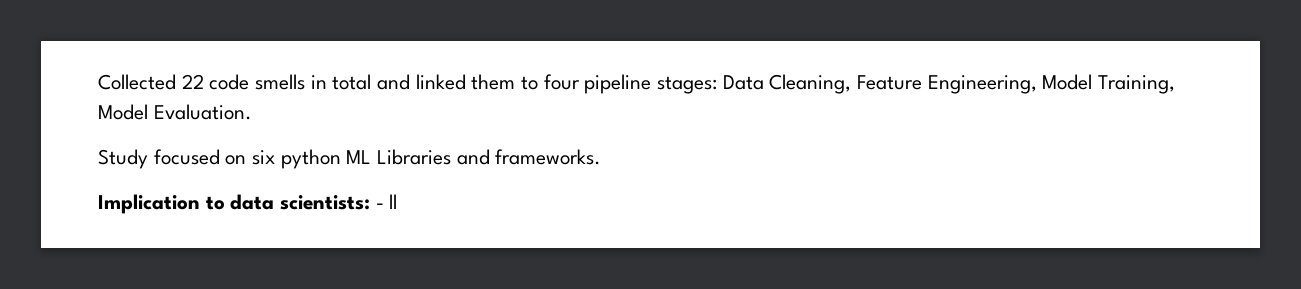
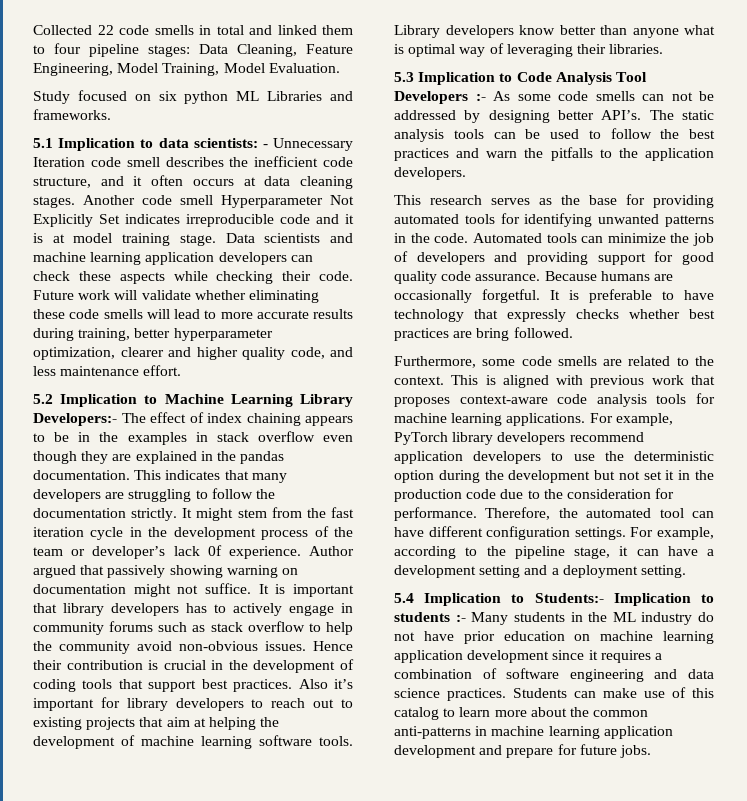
(602, 157) none -> [33,138,53,148] 5.1
[389,194,398,209] ll -> [273,138,353,151] [33,156,353,167] [33,175,353,189] [33,195,354,208] [33,214,354,227] [33,233,353,246] [33,252,313,265] [33,271,353,284] [33,290,319,303] [33,309,353,319] [33,328,273,341] [33,347,353,360] [33,365,182,376] [33,394,353,407] [33,412,353,426] [33,431,353,445] [33,451,285,464] [33,470,287,483] [33,488,275,502] [33,507,354,521] [33,526,353,540] [33,545,354,559] [33,565,298,578] [33,583,354,597] [33,603,353,616] [33,621,353,635] [33,641,353,654] [33,659,354,673] [33,679,353,692] [33,697,353,711] [33,717,280,730] [33,735,353,749] [394,25,715,38] [394,43,664,57] [394,72,647,85] [394,91,714,104] [394,110,714,123] [394,128,715,142] [394,147,714,161] [394,167,466,180] [394,194,714,208] [394,213,714,227] [394,233,714,246] [394,251,714,265] [394,271,673,284] [394,289,714,303] [394,309,715,322] [394,327,573,341] [394,356,714,368] [394,375,715,388] [394,393,715,407] [394,413,673,426] [394,432,644,445] [394,451,714,464] [394,470,714,483] [394,488,675,502] [394,507,714,521] [394,526,714,540] [394,546,714,559] [394,565,686,578] [394,593,714,606] [394,612,714,625] [394,631,714,644] [394,650,662,663] [394,668,714,682] [394,687,714,701] [394,707,649,720] [394,726,673,739] [394,744,651,758] Unnecessary Iteration code smell describes the inefficient code structure, and it often occurs at data cleaning stages. Another code smell Hyperparameter Not Explicitly Set indicates irreproducible code and it is at model training stage. Data scientists and machine learning application developers can check these aspects while checking their code. Future work will validate whether eliminating these code smells will lead to more accurate results during training, better hyperparameter optimization, clearer and higher quality code, and less maintenance effort. // 5.2 Implication to Machine Learning Library Developers:- The effect of index chaining appears to be in the examples in stack overflow even though they are explained in the pandas documentation. This indicates that many developers are struggling to follow the documentation strictly. It might stem from the fast iteration cycle in the development process of the team or developer’s lack 0f experience. Author argued that passively showing warning on documentation might not suffice. It is important that library developers has to actively engage in community forums such as stack overflow to help the community avoid non-obvious issues. Hence their contribution is crucial in the development of coding tools that support best practices. Also it’s important for library developers to reach out to existing projects that aim at helping the development of machine learning software tools. Library developers know better than anyone what is optimal way of leveraging their libraries. // 5.3 Implication to Code Analysis Tool Developers :- As some code smells can not be addressed by designing better API’s. The static analysis tools can be used to follow the best practices and warn the pitfalls to the application developers. // This research serves as the base for providing automated tools for identifying unwanted patterns in the code. Automated tools can minimize the job of developers and providing support for good quality code assurance. Because humans are occasionally forgetful. It is preferable to have technology that expressly checks whether best practices are bring followed. // Furthermore, some code smells are related to the context. This is aligned with previous work that proposes context-aware code analysis tools for machine learning applications. For example, PyTorch library developers recommend application developers to use the deterministic option during the development but not set it in the production code due to the consideration for performance. Therefore, the automated tool can have different configuration settings. For example, according to the pipeline stage, it can have a development setting and a deployment setting. // 5.4 Implication to Students:- Implication to students :- Many students in the ML industry do not have prior education on machine learning application development since it requires a combination of software engineering and data science practices. Students can make use of this catalog to learn more about the common anti-patterns in machine learning application development and prepare for future jobs.

